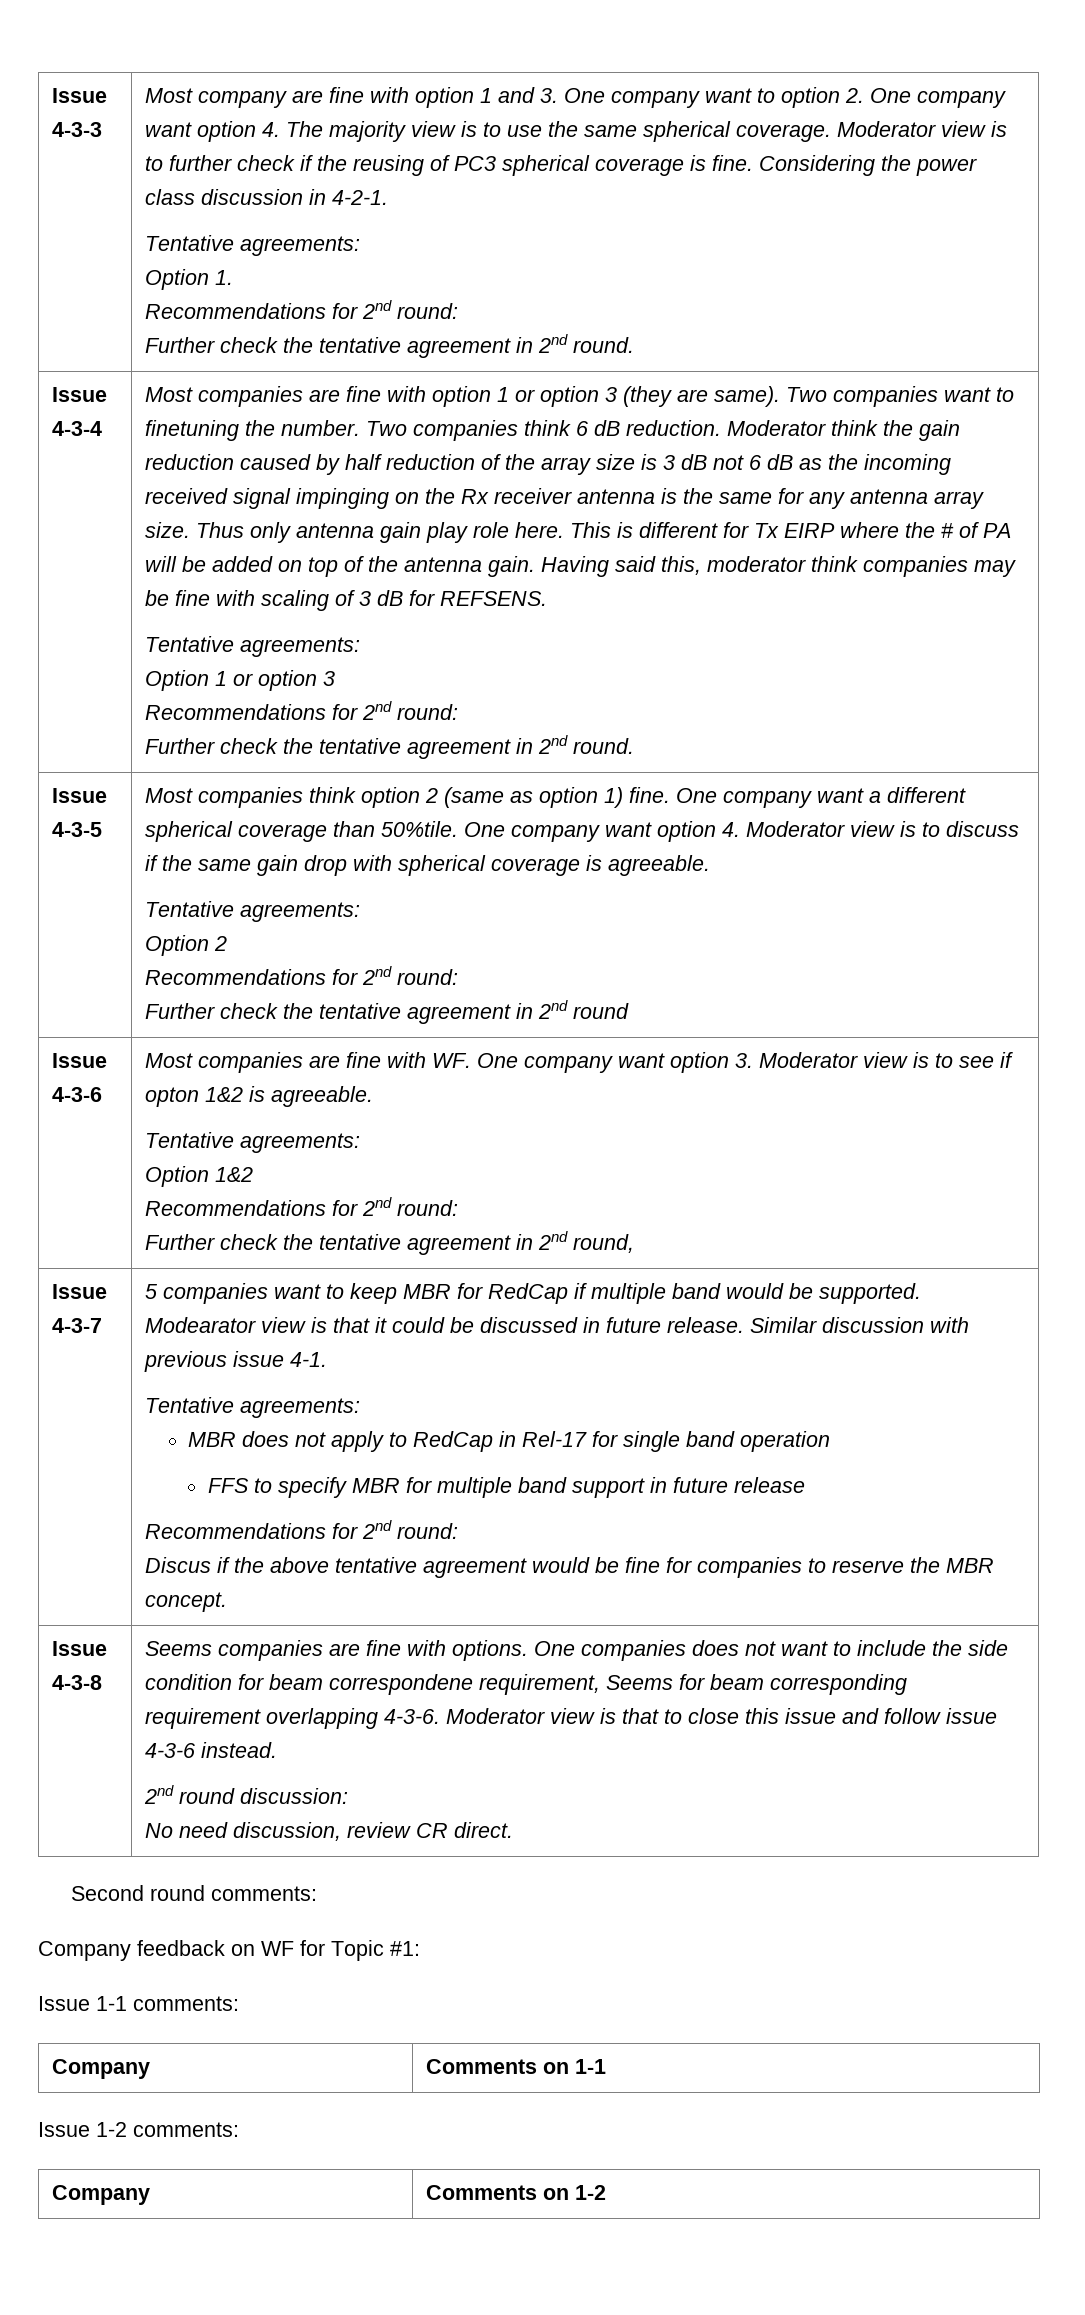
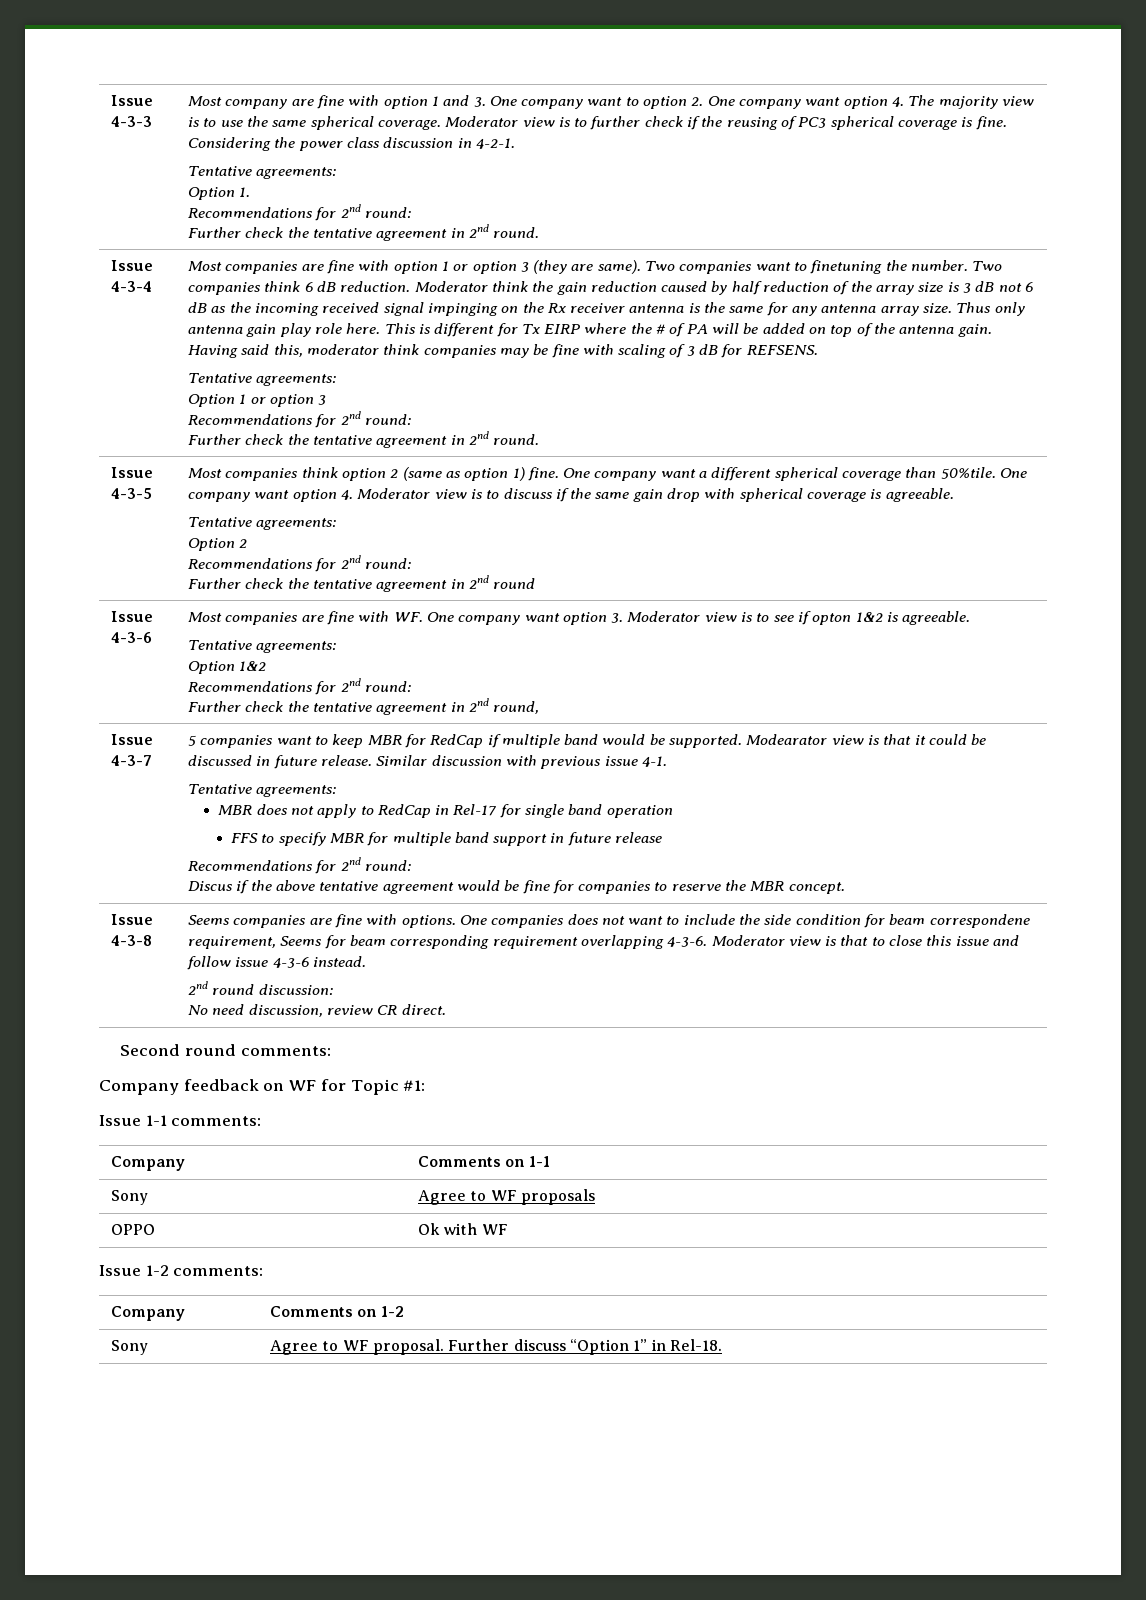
(606, 2066) none -> [110,1190,148,1205] [417,1189,595,1205] [110,1224,155,1235] [417,1223,508,1235] // Sony | Agree to WF proposals // OPPO | Ok with WF
(606, 2192) none -> [110,1340,148,1355] [269,1339,722,1355] // Sony | Agree to WF proposal. Further discuss “Option 1” in Rel-18.

